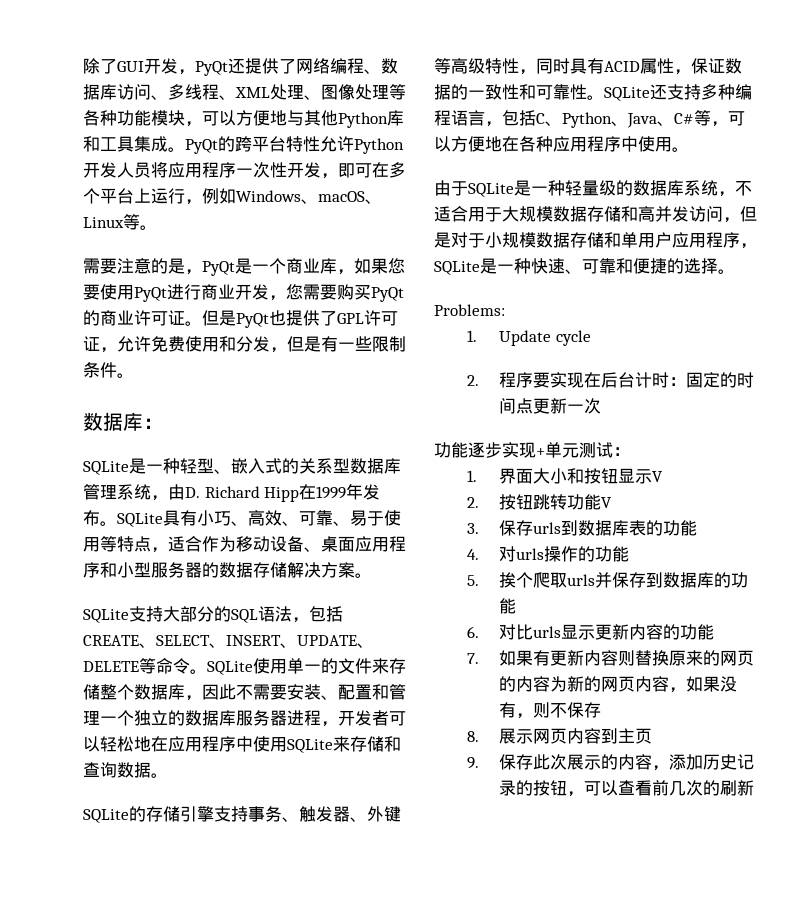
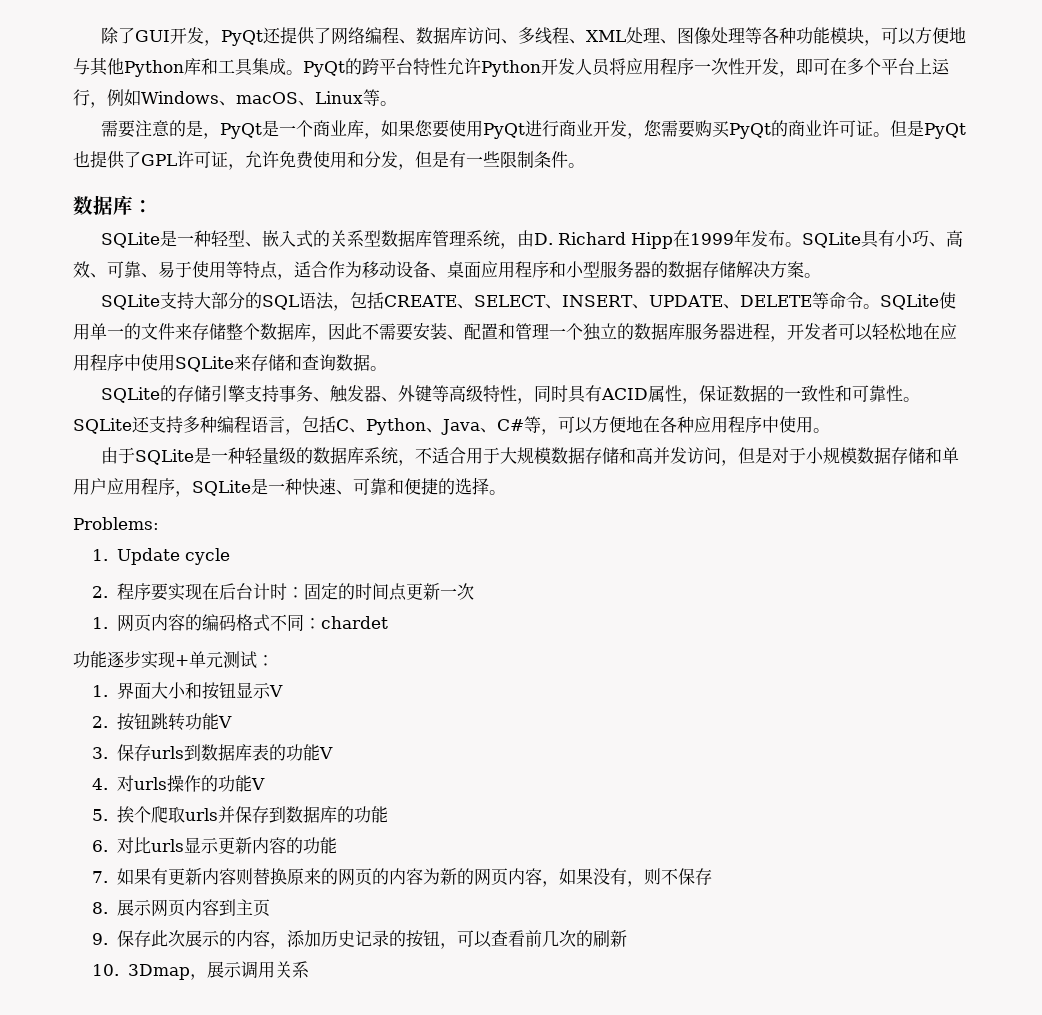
(602, 406) none -> [92,614,388,632] // 1.网页内容的编码格式不同：chardet
(698, 528) none -> [318,747,333,759] V
(630, 554) none -> [250,778,265,790] V
(755, 788) none -> [92,961,309,980] // 10. 3Dmap，展示调用关系

